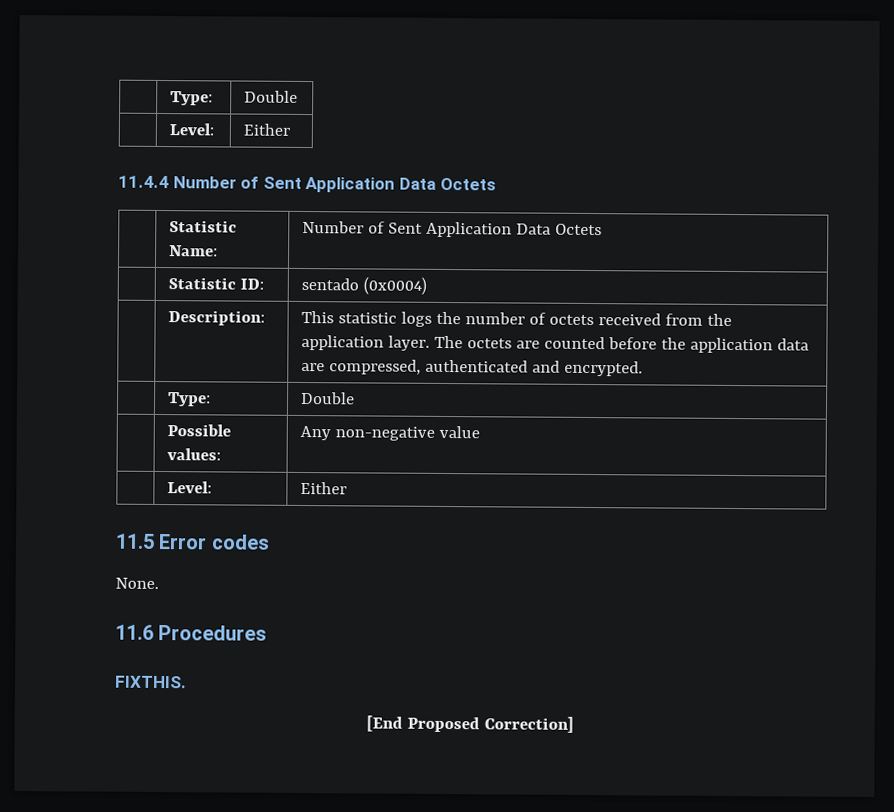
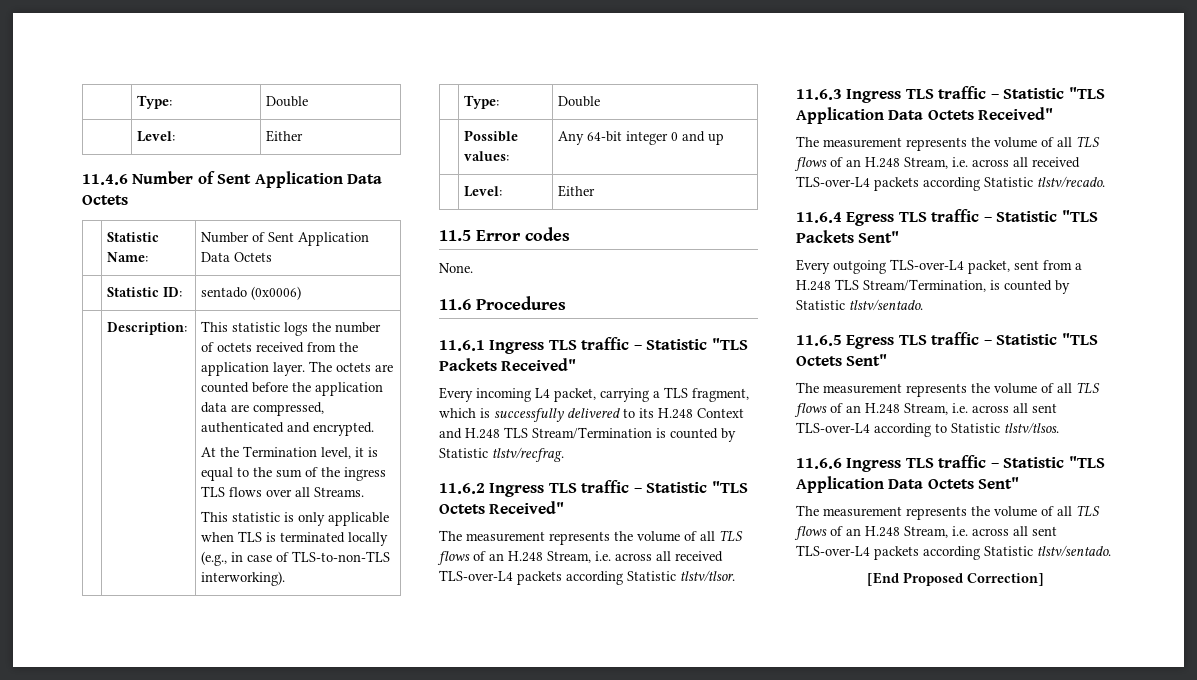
[118,175,169,189] 11.4.4 -> [82,174,128,185] 11.4.6
[363,276,428,295] (0x0004) -> [251,286,302,300] (0x0006)
(644, 368) none -> [201,446,379,459] [201,467,387,481] [201,486,365,497] [201,511,390,526] [201,531,389,546] [201,551,391,566] [201,571,286,586] // At the Termination level, it is equal to the sum of the ingress TLS flows over all Streams. // This statistic is only applicable when TLS is terminated locally (e.g., in case of TLS-to-non-TLS interworking).
[335,425,481,441] non-negative value -> [587,131,725,145] 64-bit integer 0 and up
[115,675,187,689] FIXTHIS. -> [439,337,748,354] [439,358,577,371] [439,387,749,402] [439,408,744,422] [439,427,736,442] [439,447,564,462] [439,480,748,497] [439,501,565,514] [439,530,743,545] [437,551,723,565] [439,570,735,585] [796,86,1105,103] [796,107,1054,124] [796,136,1100,151] [794,157,1080,171] [796,176,1105,191] [796,209,1098,226] [796,230,900,243] [796,259,1082,274] [796,279,1070,294] [796,299,923,311] [796,332,1098,349] [796,354,888,366] [796,382,1100,397] [794,403,1057,417] [796,422,1059,437] [796,455,1105,472] [796,476,1020,493] [796,505,1100,520] [794,526,1057,540] [796,545,1111,560] 11.6.1 Ingress TLS traffic – Statistic "TLS Packets Received" // Every incoming L4 packet, carrying a TLS fragment, which is successfully delivered to its H.248 Context and H.248 TLS Stream/Termination is counted by Statistic tlstv/recfrag. // 11.6.2 Ingress TLS traffic – Statistic "TLS Octets Received" // The measurement represents the volume of all TLS flows of an H.248 Stream, i.e. across all received TLS-over-L4 packets according Statistic tlstv/tlsor. // 11.6.3 Ingress TLS traffic – Statistic "TLS Application Data Octets Received" // The measurement represents the volume of all TLS flows of an H.248 Stream, i.e. across all received TLS-over-L4 packets according Statistic tlstv/recado. // 11.6.4 Egress TLS traffic – Statistic "TLS Packets Sent" // Every outgoing TLS-over-L4 packet, sent from a H.248 TLS Stream/Termination, is counted by Statistic tlstv/sentado. // 11.6.5 Egress TLS traffic – Statistic "TLS Octets Sent" // The measurement represents the volume of all TLS flows of an H.248 Stream, i.e. across all sent TLS-over-L4 according to Statistic tlstv/tlsos. // 11.6.6 Ingress TLS traffic – Statistic "TLS Application Data Octets Sent" // The measurement represents the volume of all TLS flows of an H.248 Stream, i.e. across all sent TLS-over-L4 packets according Statistic tlstv/sentado.

